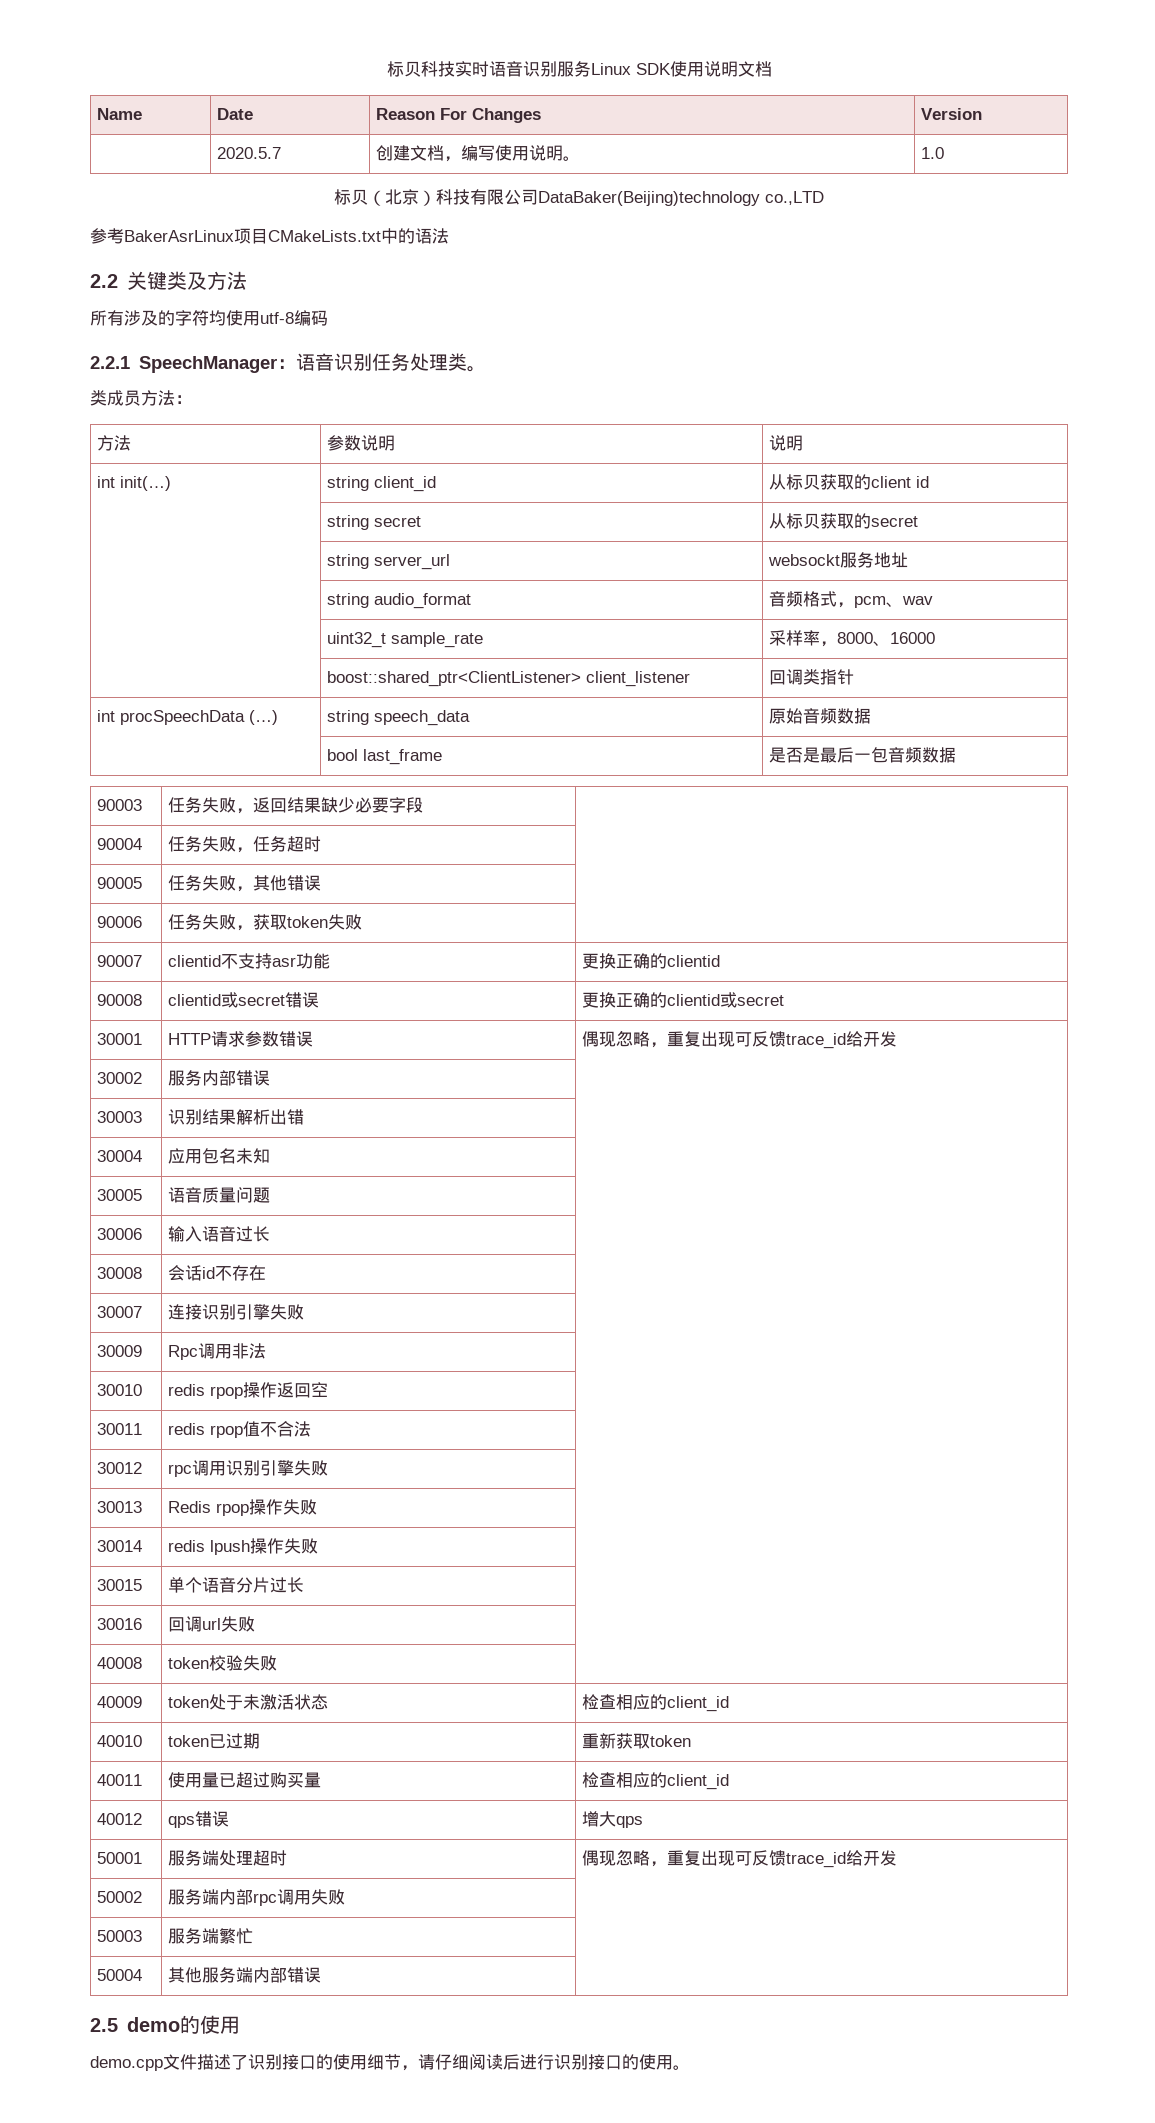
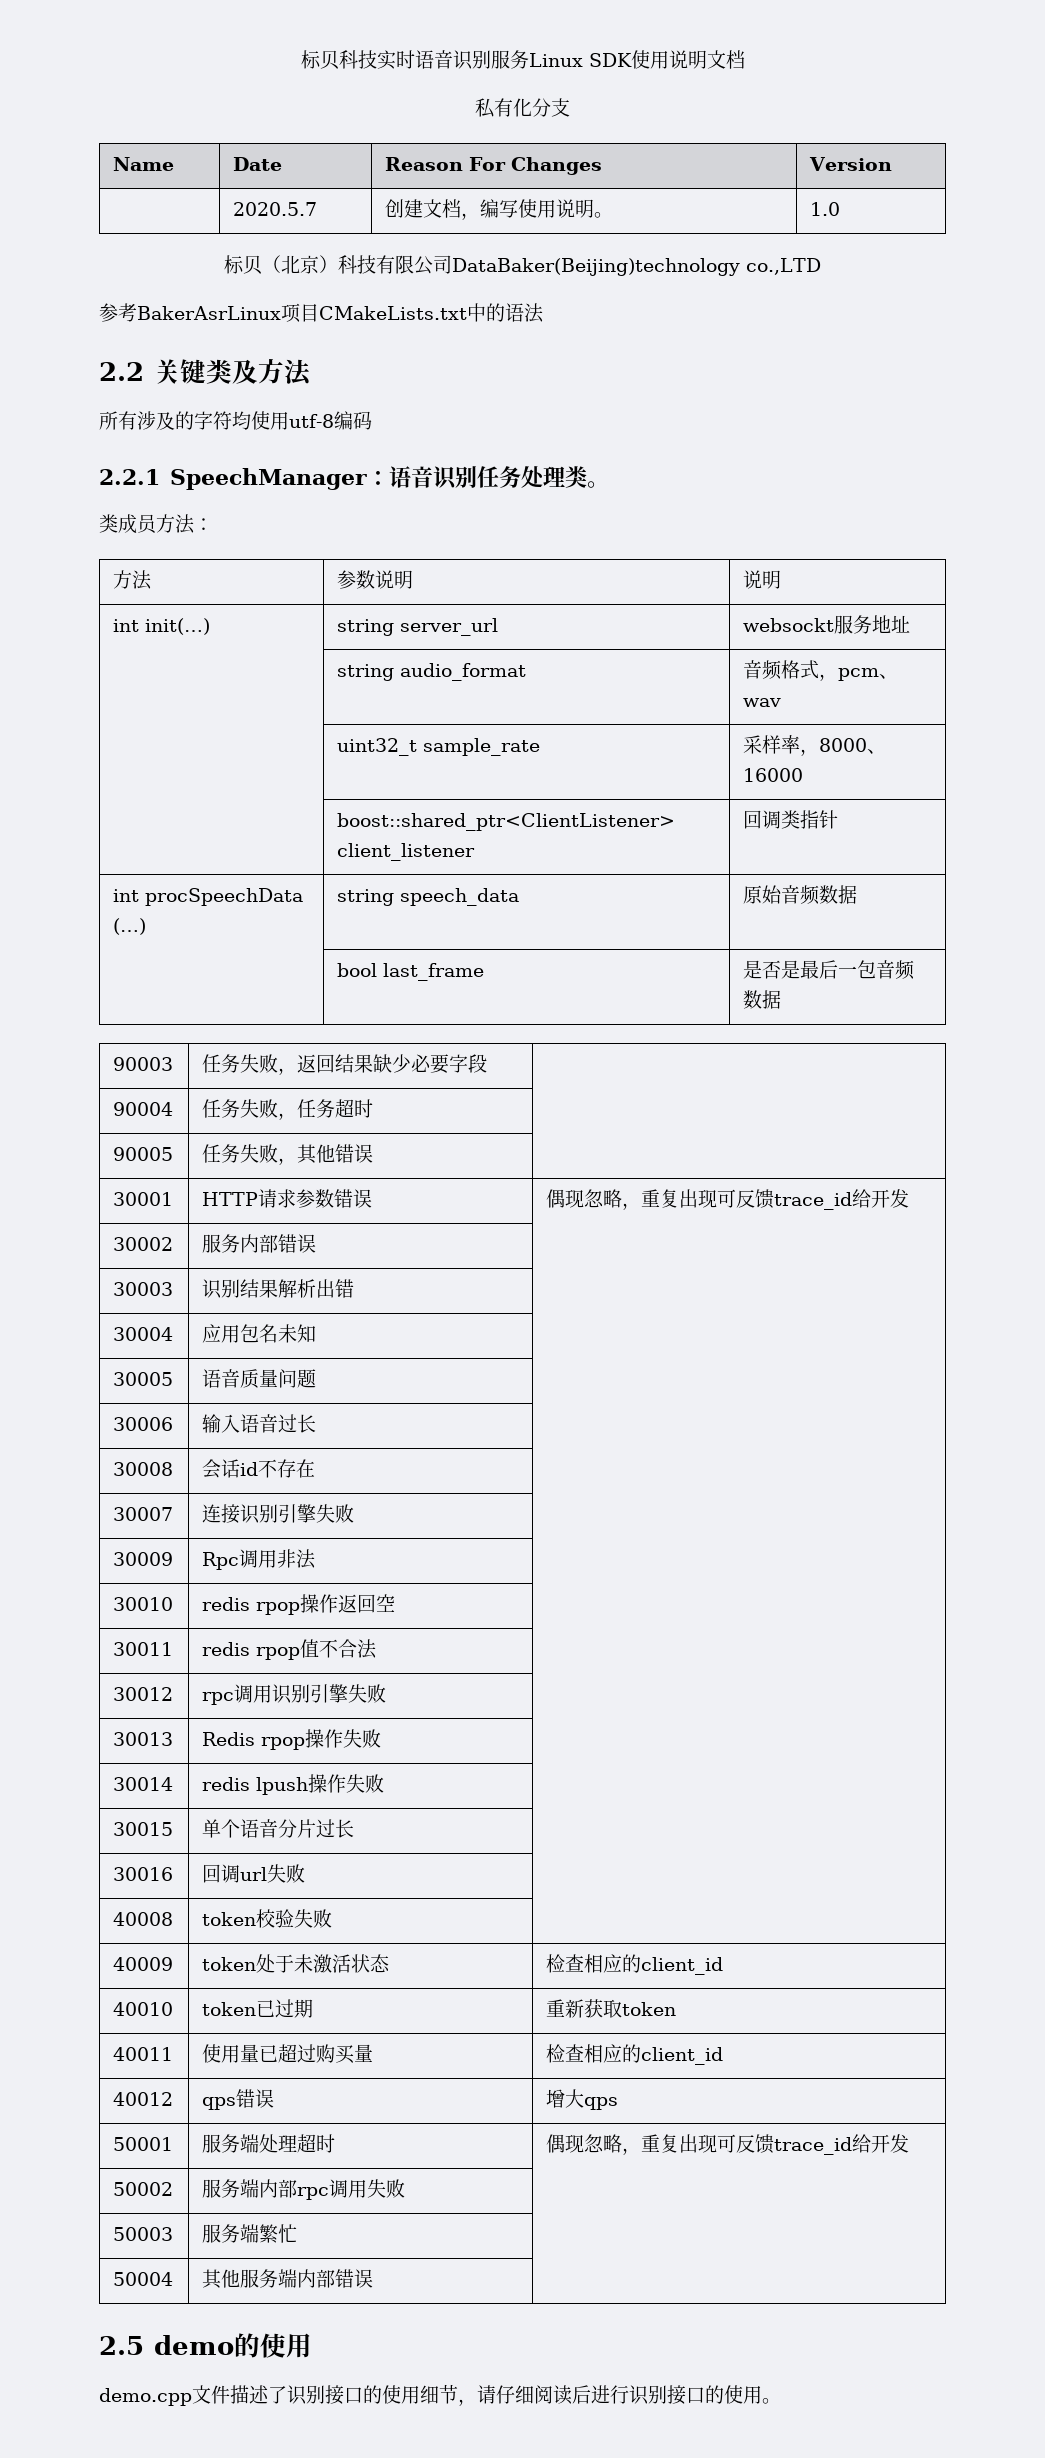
(772, 69) none -> [475,98,570,118] // 私有化分支
[327,476,437,492] [769,474,930,490] [327,515,422,530] [769,513,919,529] | string client_id | 从标贝获取的client id // | string secret | 从标贝获取的secret // -> (211, 626) none
[97,916,143,928] [168,914,363,931] [97,955,143,967] [168,953,331,969] [582,953,721,969] [97,994,143,1006] [168,992,320,1008] [582,992,785,1008] // 90006 | 任务失败，获取token失败 | // 90007 | clientid不支持asr功能 | 更换正确的clientid // 90008 | clientid或secret错误 | 更换正确的clientid或secret -> (374, 1153) none

